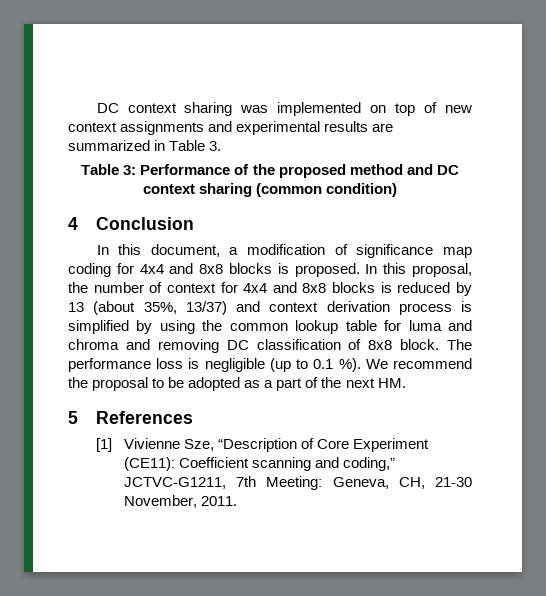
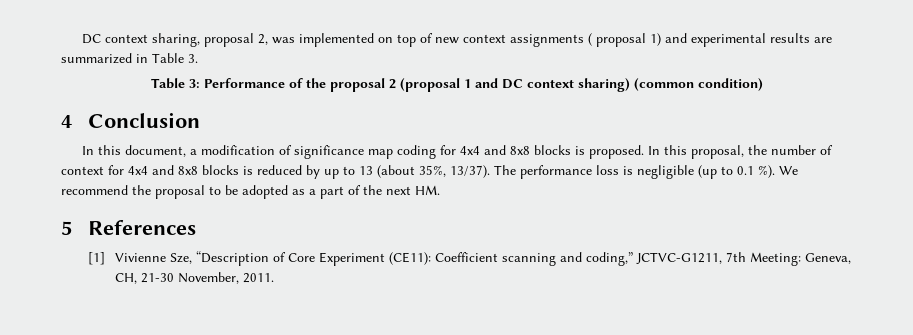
[96,102,233,116] DC context sharing -> [82,33,269,47] DC context sharing, proposal 2,
(205, 128) none -> [588,33,662,47] ( proposal 1)
[278,164,403,178] proposed method -> [329,78,471,92] proposal 2 (proposal 1
[198,183,252,197] sharing -> [577,78,630,92] sharing)
(472, 289) none -> [324,166,355,179] up to
[185,301,472,315] [68,320,473,334] [68,339,440,353] 13/37) and context derivation process is simplified by using the common lookup table for luma and chroma and removing DC classification of 8x8 block. -> [450,165,490,178] 13/37).

